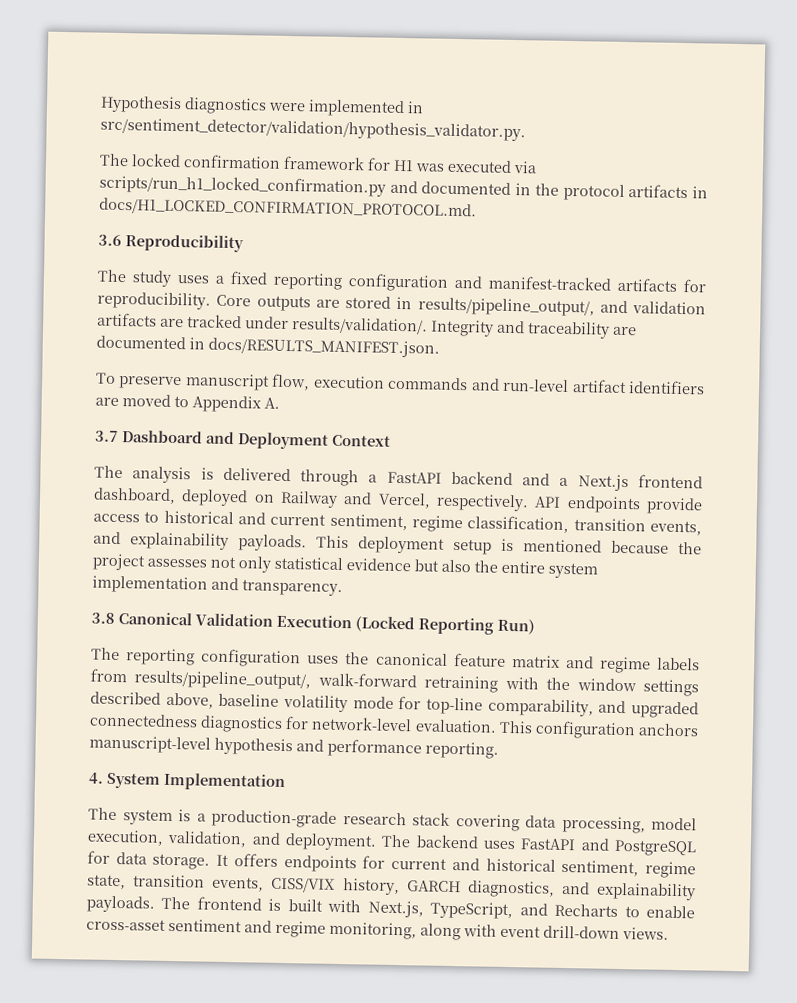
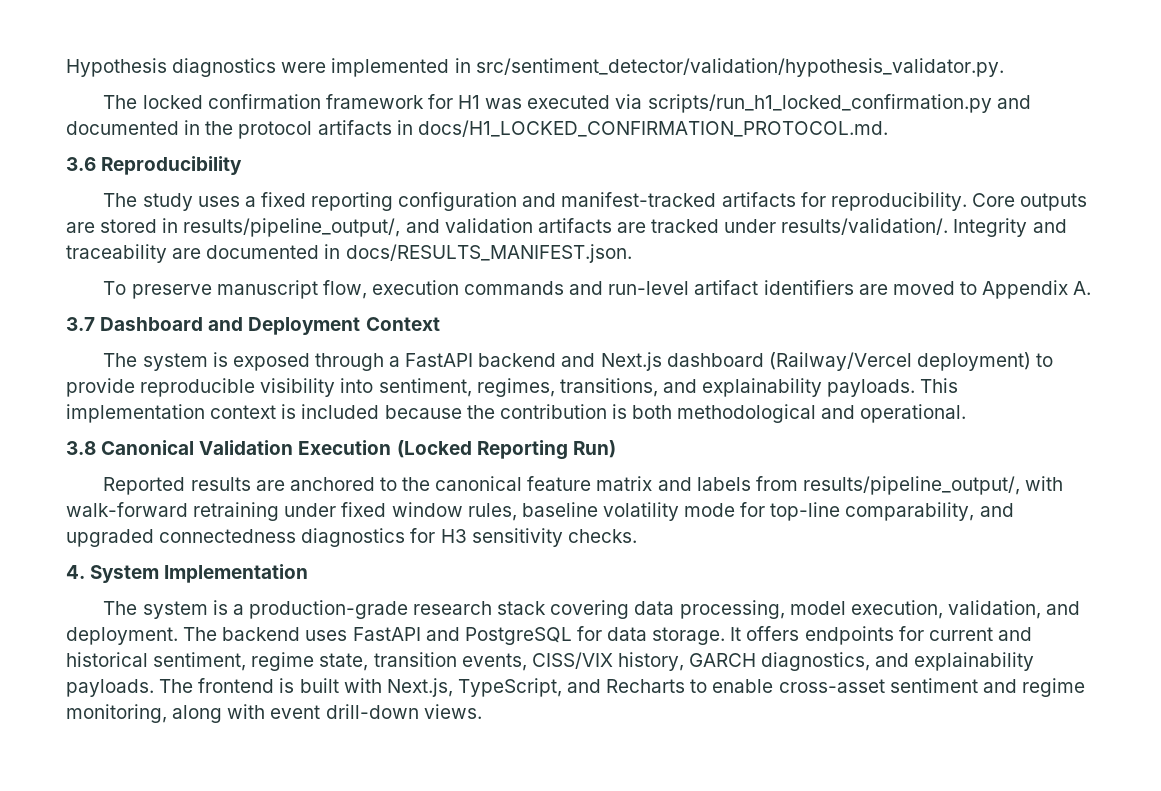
[132,466,291,484] analysis is delivered -> [142,352,310,371] system is exposed
[559,474,703,492] [93,487,703,515] [93,510,703,536] [93,531,702,555] [92,553,598,579] [92,575,343,597] a Next.js frontend dashboard, deployed on Railway and Vercel, respectively. API endpoints provide access to historical and current sentiment, regime classification, transition events, and explainability payloads. This deployment setup is mentioned because the project assesses not only statistical evidence but also the entire system implementation and transparency. -> [600,352,1054,371] [66,378,959,397] [66,404,967,423] Next.js dashboard (Railway/Vercel deployment) to provide reproducible visibility into sentiment, regimes, transitions, and explainability payloads. This implementation context is included because the contribution is both methodological and operational.
[91,647,340,668] The reporting configuration uses -> [103,477,397,495] Reported results are anchored to
[598,656,651,674] regime -> (692, 484) none
(312, 680) none -> [1025,476,1064,491] with
[504,676,700,697] [90,691,214,709] with the window settings described above, -> [284,502,517,521] under fixed window rules,
[311,716,699,740] [89,735,499,759] network-level evaluation. This configuration anchors manuscript-level hypothesis and performance reporting. -> [440,528,637,547] H3 sensitivity checks.

